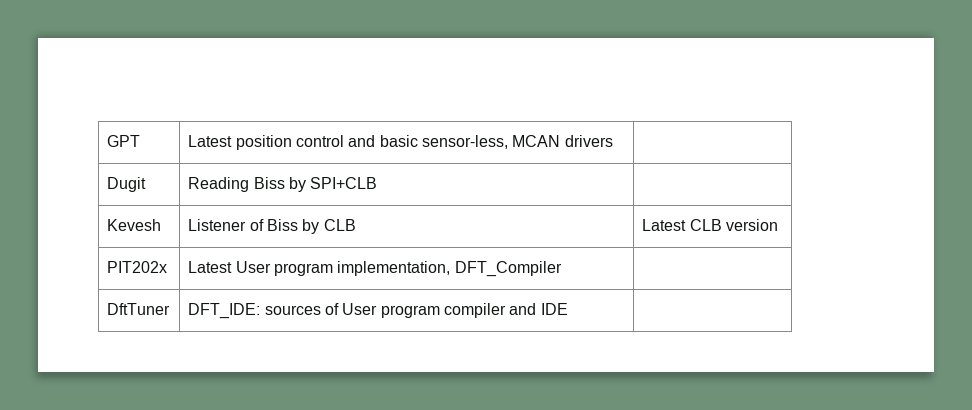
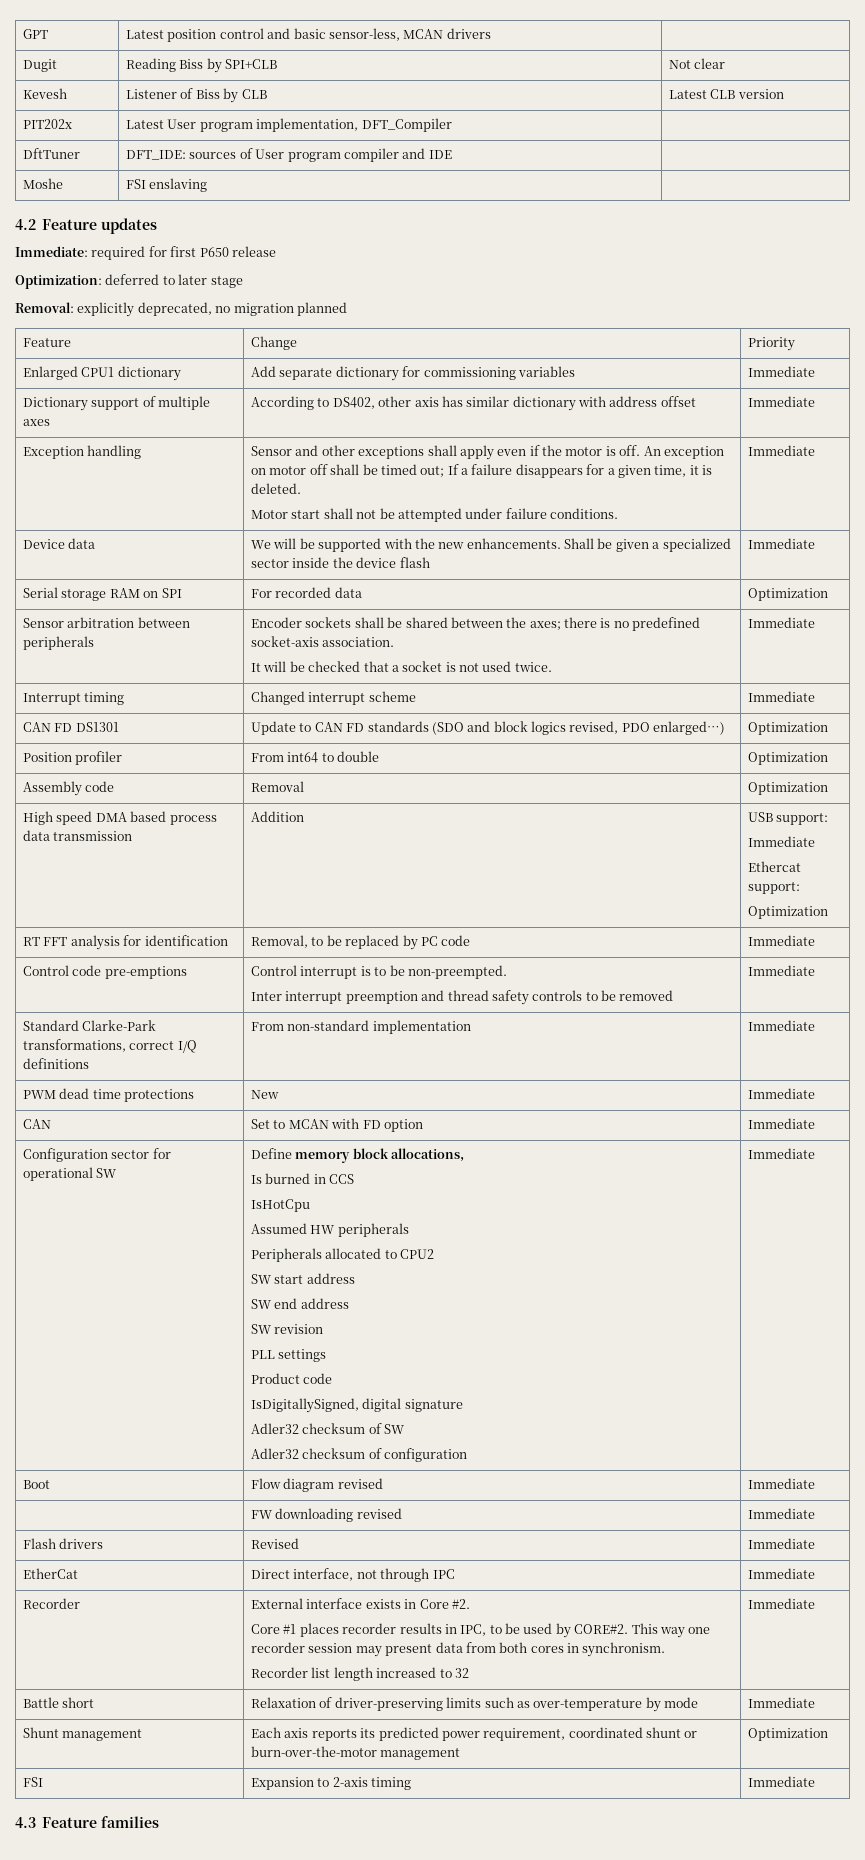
(378, 183) none -> [669,58,726,69] Not clear
(568, 309) none -> [23,178,64,189] [126,178,208,192] [15,218,158,234] [15,246,276,260] [15,274,243,289] [15,302,347,317] [23,338,72,347] [251,336,298,350] [748,337,796,351] [23,366,181,381] [251,366,575,381] [748,366,816,377] [23,396,211,411] [23,419,51,426] [251,396,696,411] [748,396,816,407] [23,445,142,459] [251,445,724,460] [251,464,713,478] [251,483,302,494] [251,508,619,522] [748,445,816,456] [23,538,96,549] [251,538,731,552] [251,557,430,568] [748,538,816,549] [23,587,182,601] [251,587,362,598] [748,588,829,601] [23,617,190,628] [23,636,95,650] [251,617,701,631] [251,636,395,647] [251,661,552,672] [748,617,816,628] [23,692,125,705] [251,691,416,705] [748,691,816,702] [23,722,119,732] [251,721,726,735] [748,722,829,735] [23,751,123,765] [251,751,380,763] [748,752,829,765] [23,781,115,796] [251,781,305,792] [748,782,829,795] [23,811,217,825] [23,830,133,841] [251,811,305,822] [748,812,829,825] [748,836,816,847] [748,861,802,872] [748,882,801,894] [748,906,829,919] [23,935,228,950] [251,935,471,950] [748,935,816,946] [23,965,187,979] [251,965,507,979] [251,990,674,1005] [748,965,816,976] [23,1020,157,1031] [23,1039,197,1053] [23,1058,90,1069] [251,1020,471,1034] [748,1020,816,1031] [23,1088,195,1102] [251,1090,280,1099] [748,1088,816,1099] [23,1119,52,1129] [251,1118,423,1132] [748,1118,816,1129] [23,1148,171,1162] [23,1167,118,1181] [251,1148,465,1163] [251,1173,355,1184] [251,1199,311,1212] [251,1223,409,1237] [251,1248,435,1262] [251,1273,355,1284] [251,1298,349,1309] [251,1324,324,1334] [251,1349,327,1362] [251,1373,333,1384] [251,1398,463,1413] [251,1423,406,1434] [251,1448,468,1462] [748,1148,816,1159] [23,1480,51,1489] [251,1478,383,1492] [748,1478,816,1489] [251,1508,402,1522] [748,1508,816,1519] [23,1538,104,1549] [251,1538,300,1549] [748,1538,816,1549] [23,1568,79,1579] [251,1568,455,1582] [748,1568,816,1579] [23,1598,81,1609] [251,1598,470,1609] [251,1623,711,1638] [251,1642,666,1657] [251,1667,469,1681] [748,1598,816,1609] [23,1697,95,1708] [251,1697,699,1712] [748,1697,816,1708] [23,1727,143,1741] [251,1727,698,1741] [251,1746,461,1760] [748,1728,829,1741] [23,1777,44,1787] [251,1777,412,1790] [748,1776,816,1787] [15,1816,160,1828] // Moshe | FSI enslaving | // 4.2 Feature updates // Immediate: required for first P650 release // Optimization: deferred to later stage // Removal: explicitly deprecated, no migration planned // Feature | Change | Priority // Enlarged CPU1 dictionary | Add separate dictionary for commissioning variables | Immediate // Dictionary support of multiple axes | According to DS402, other axis has similar dictionary with address offset | Immediate // Exception handling | Sensor and other exceptions shall apply even if the motor is off. An exception on motor off shall be timed out; If a failure disappears for a given time, it is deleted. // Motor start shall not be attempted under failure conditions. | Immediate // Device data | We will be supported with the new enhancements. Shall be given a specialized sector inside the device flash | Immediate // Serial storage RAM on SPI | For recorded data | Optimization // Sensor arbitration between peripherals | Encoder sockets shall be shared between the axes; there is no predefined socket-axis association. // It will be checked that a socket is not used twice. | Immediate // Interrupt timing | Changed interrupt scheme | Immediate // CAN FD DS1301 | Update to CAN FD standards (SDO and block logics revised, PDO enlarged…) | Optimization // Position profiler | From int64 to double | Optimization // Assembly code | Removal | Optimization // High speed DMA based process data transmission | Addition | USB support: // Immediate // Ethercat support: // Optimization // RT FFT analysis for identification | Removal, to be replaced by PC code | Immediate // Control code pre-emptions | Control interrupt is to be non-preempted. // Inter interrupt preemption and thread safety controls to be removed | Immediate // Standard Clarke-Park transformations, correct I/Q definitions | From non-standard implementation | Immediate // PWM dead time protections | New | Immediate // CAN | Set to MCAN with FD option | Immediate // Configuration sector for operational SW | Define memory block allocations, // Is burned in CCS // IsHotCpu // Assumed HW peripherals // Peripherals allocated to CPU2 // SW start address // SW end address // SW revision // PLL settings // Product code // IsDigitallySigned, digital signature // Adler32 checksum of SW // Adler32 checksum of configuration | Immediate // Boot | Flow diagram revised | Immediate // | FW downloading revised | Immediate // Flash drivers | Revised | Immediate // EtherCat | Direct interface, not through IPC | Immediate // Recorder | External interface exists in Core #2. // Core #1 places recorder results in IPC, to be used by CORE#2. This way one recorder session may present data from both cores in synchronism. // Recorder list length increased to 32 | Immediate // Battle short | Relaxation of driver-preserving limits such as over-temperature by mode | Immediate // Shunt management | Each axis reports its predicted power requirement, coordinated shunt or burn-over-the-motor management | Optimization // FSI | Expansion to 2-axis timing | Immediate // 4.3 Feature families

